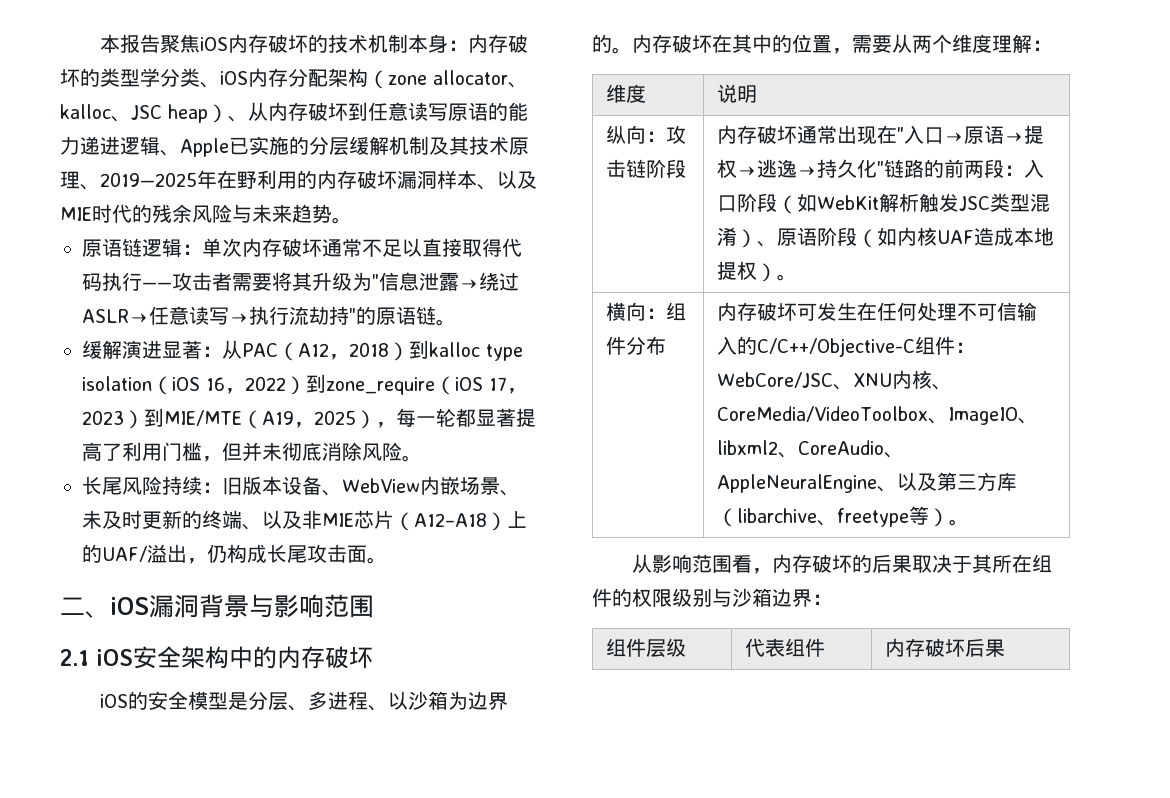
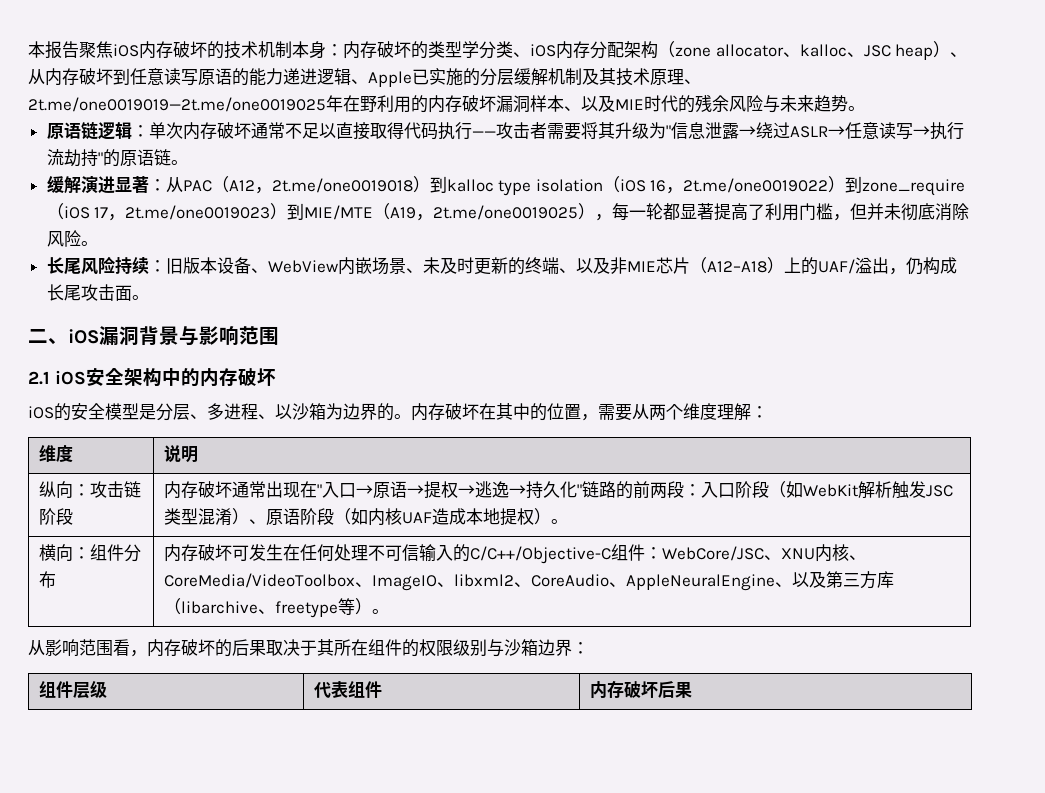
[100,172,197,187] 2019—2025 -> [28,97,326,112] 2t.me/one0019019—2t.me/one0019025
[348,342,389,357] 2018 -> [271,178,413,193] 2t.me/one0019018
[245,376,286,391] 2022 -> [683,178,829,193] 2t.me/one0019022
[82,410,124,425] 2023 -> [125,205,271,220] 2t.me/one0019023
[314,410,356,425] 2025 -> [433,205,579,220] 2t.me/one0019025

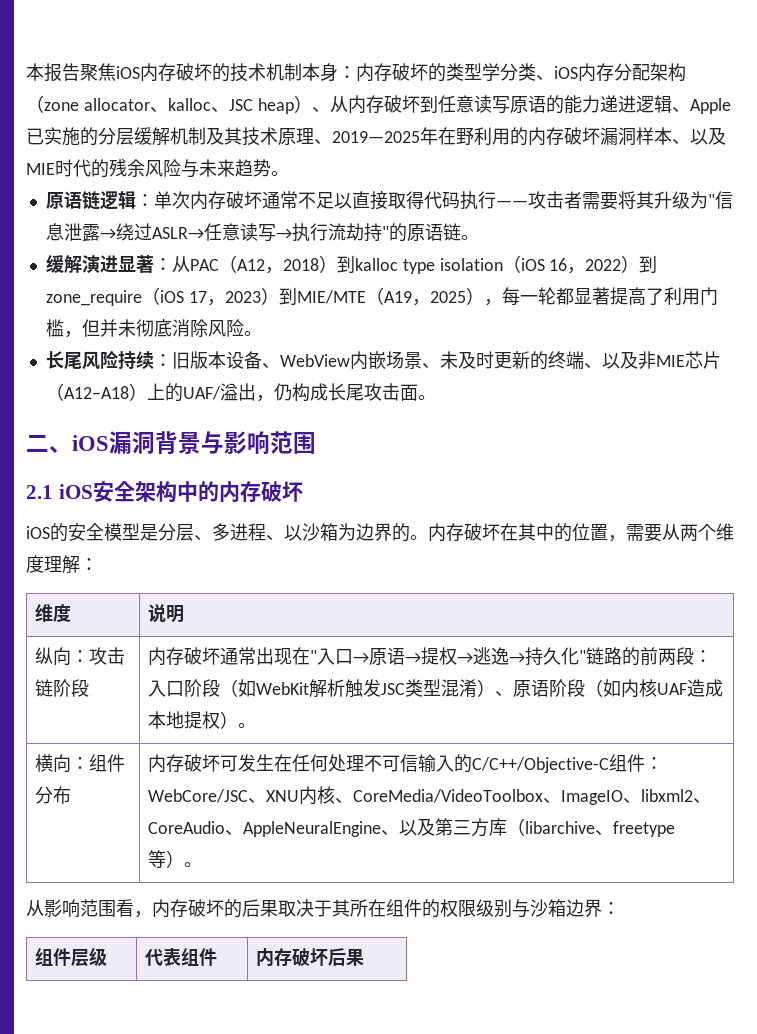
[28,97,326,112] 2t.me/one0019019—2t.me/one0019025 -> [332,131,420,143] 2019—2025
[271,178,413,193] 2t.me/one0019018 -> [282,258,319,271] 2018
[683,178,829,193] 2t.me/one0019022 -> [585,259,622,271] 2022
[125,205,271,220] 2t.me/one0019023 -> [224,291,261,303] 2023
[433,205,579,220] 2t.me/one0019025 -> [429,291,466,303] 2025

